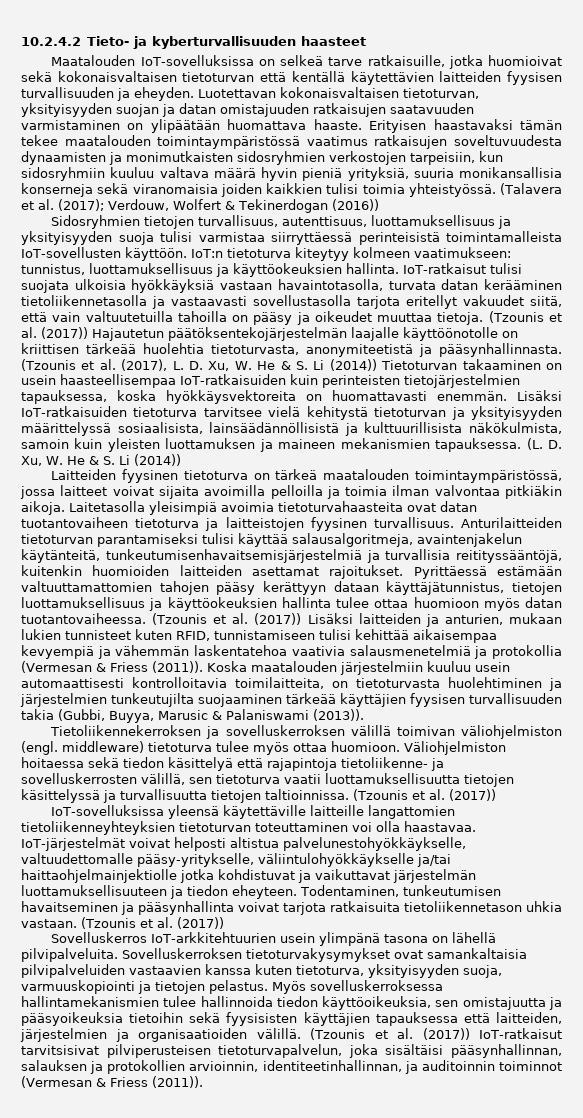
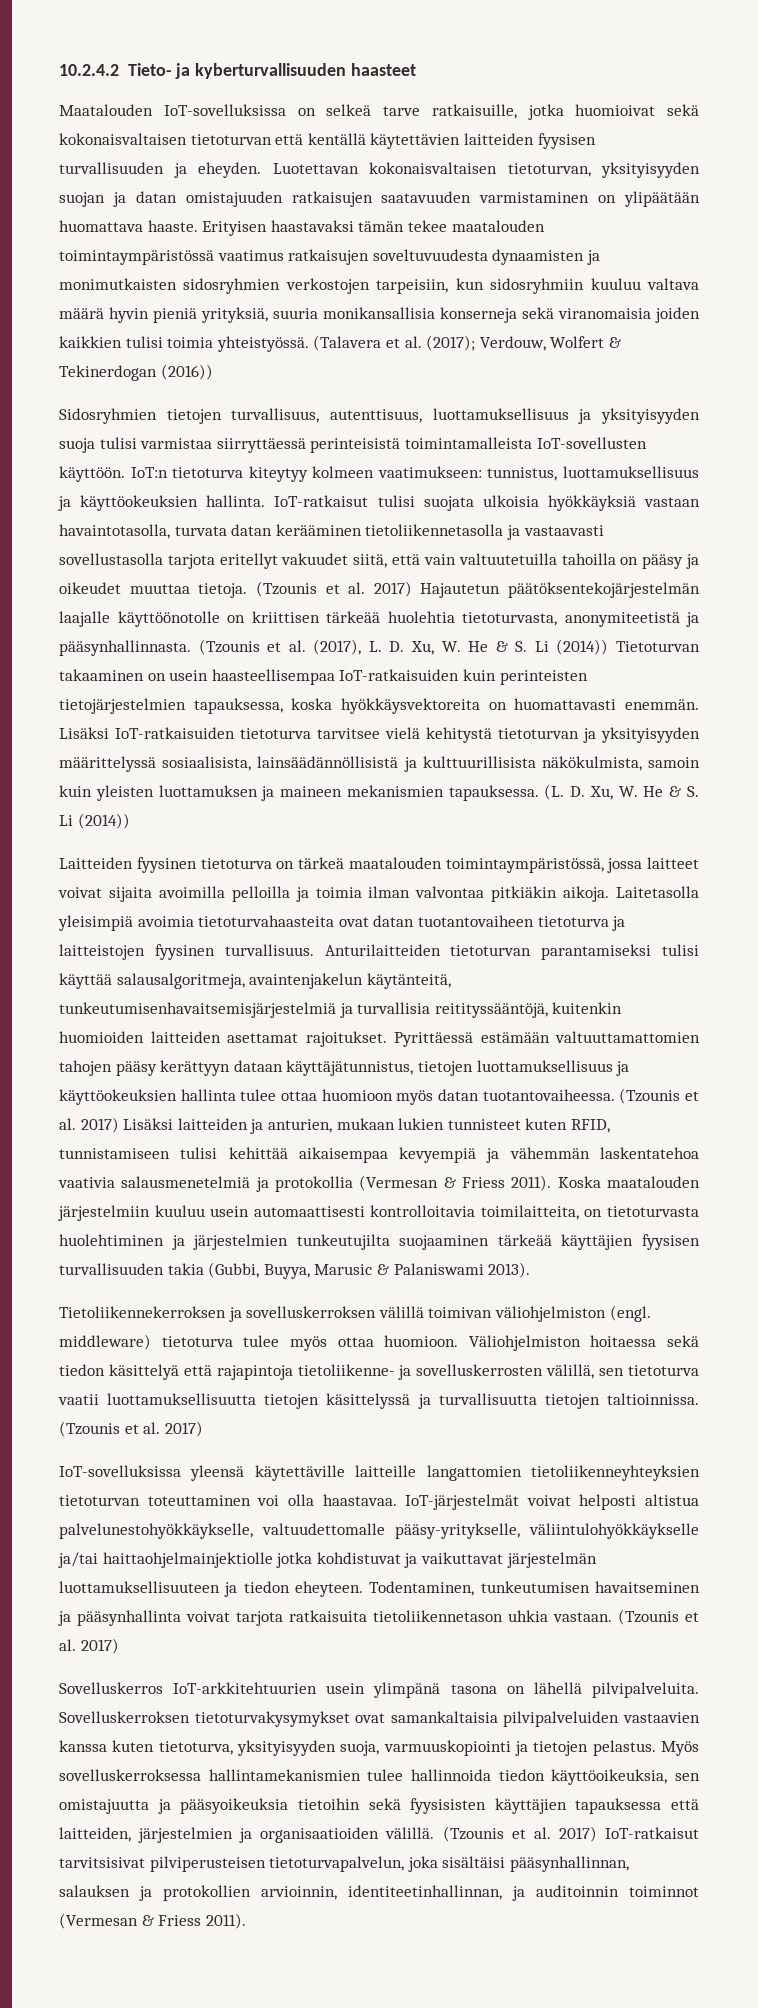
[41,327,88,339] (2017)) -> [373,581,412,597] 2017)
[254,613,302,625] (2017)) -> [80,1117,119,1133] 2017)
[152,661,203,673] (2011)). -> [511,1175,552,1191] 2011).
[313,709,364,721] (2013)). -> [488,1262,531,1278] 2013).
[449,789,496,801] (2017)) -> [164,1421,203,1437] 2017)
[177,917,224,929] (2017)) -> [80,1638,119,1654] 2017)
[422,1028,470,1040] (2017)) -> [558,1826,597,1842] 2017)
[152,1076,203,1088] (2011)). -> [205,1913,246,1929] 2011).

